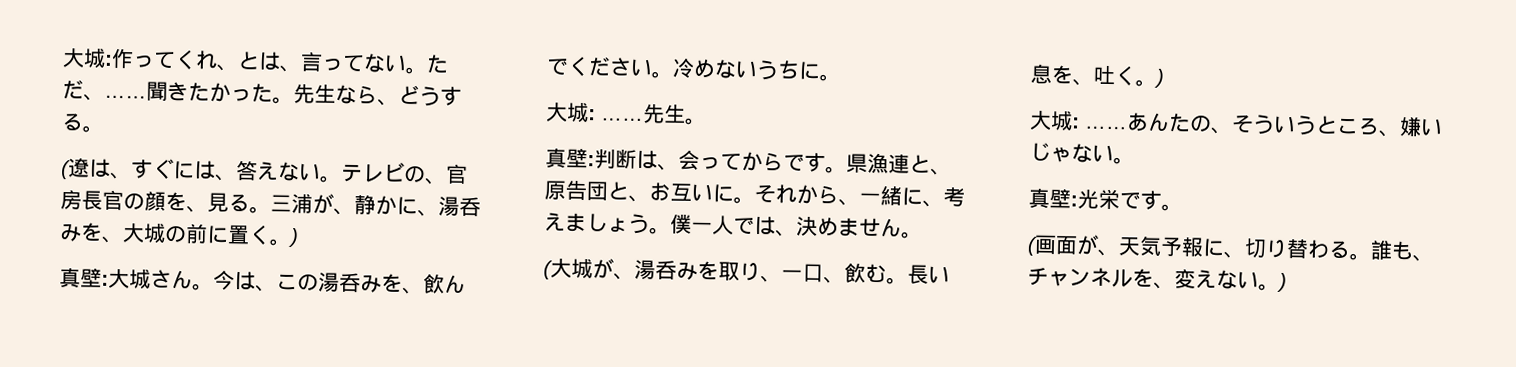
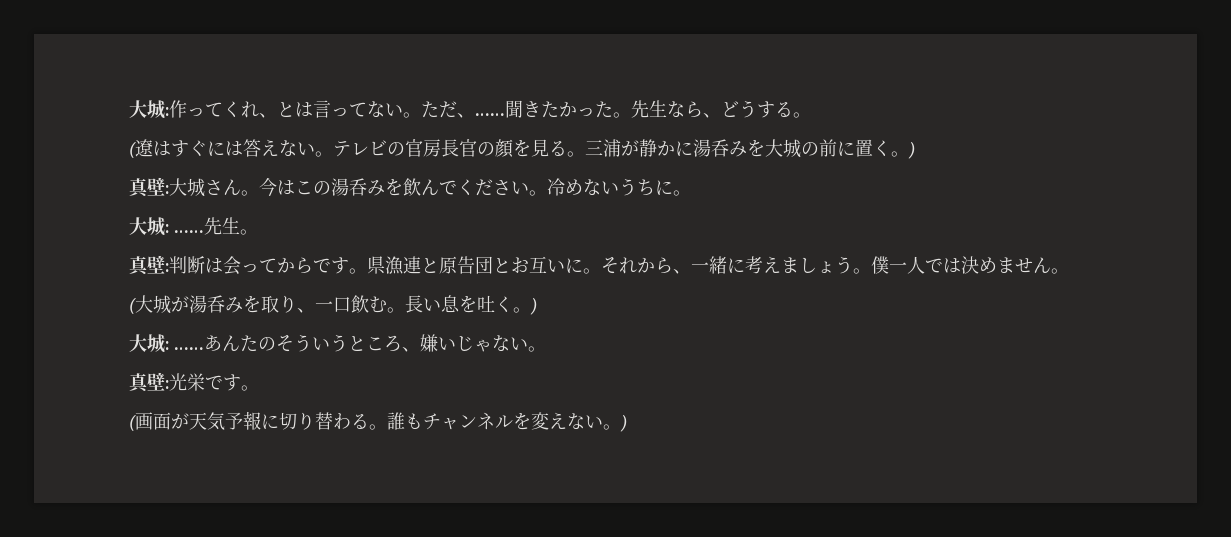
[279,64,301,73] 、 -> (313, 109) none
[109,171,132,180] 、 -> (171, 148) none
[214,173,237,182] 、 -> (243, 148) none
[424,177,447,185] 、 -> (405, 149) none
[186,205,208,213] 、 -> (531, 148) none
[333,194,481,217] [59,222,124,244] 、静かに、湯呑みを、 -> [639,139,765,157] 静かに湯呑みを
[255,284,277,292] 、 -> (295, 187) none
[402,286,424,295] 、 -> (403, 187) none
[657,163,679,171] 、 -> (223, 265) none
[930,167,952,176] 、 -> (439, 265) none
[628,194,650,203] 、 -> (511, 265) none
[922,199,944,208] 、 -> (745, 265) none
[775,229,797,237] 、 -> (961, 265) none
[613,272,635,280] 、 -> (189, 304) none
[823,276,845,284] 、 -> (351, 304) none
[1072,78,1094,86] 、 -> (477, 304) none
[1210,126,1233,135] 、 -> (276, 344) none
[1097,248,1119,257] 、 -> (189, 421) none
[1223,250,1245,259] 、 -> (279, 421) none
[1412,254,1434,262] 、 -> (423, 421) none
[1153,281,1175,290] 、 -> (531, 421) none

